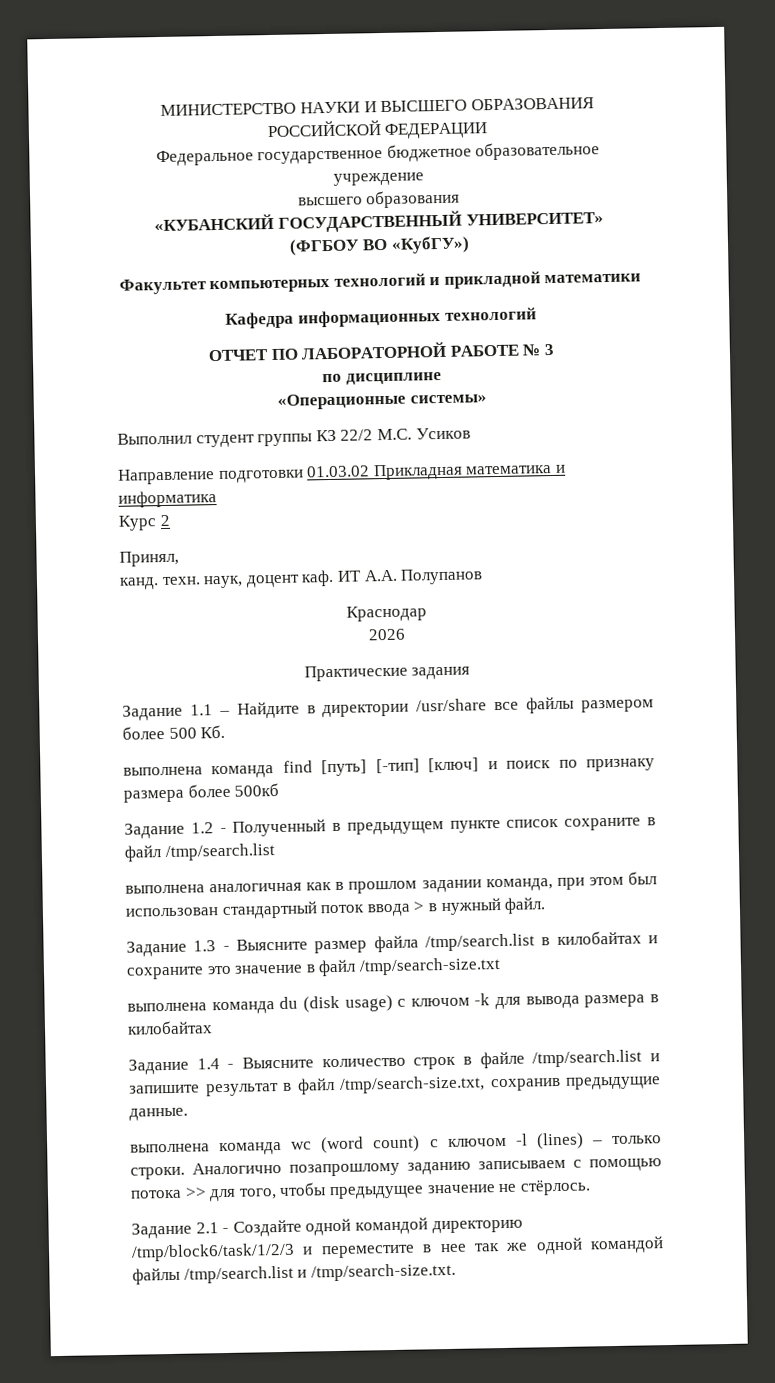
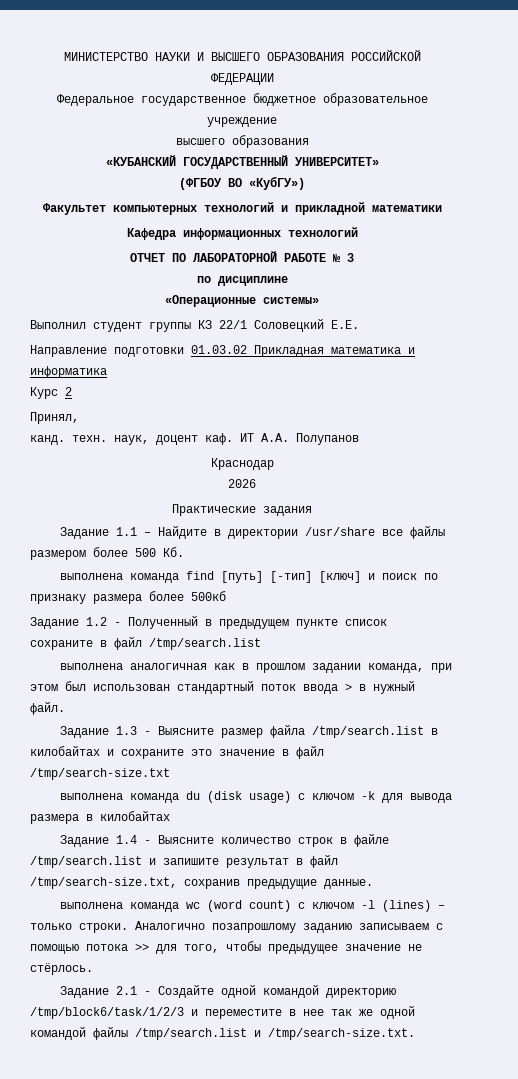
[340,427,471,441] 22/2 М.С. Усиков -> [219,319,359,332] 22/1 Соловецкий Е.Е.

